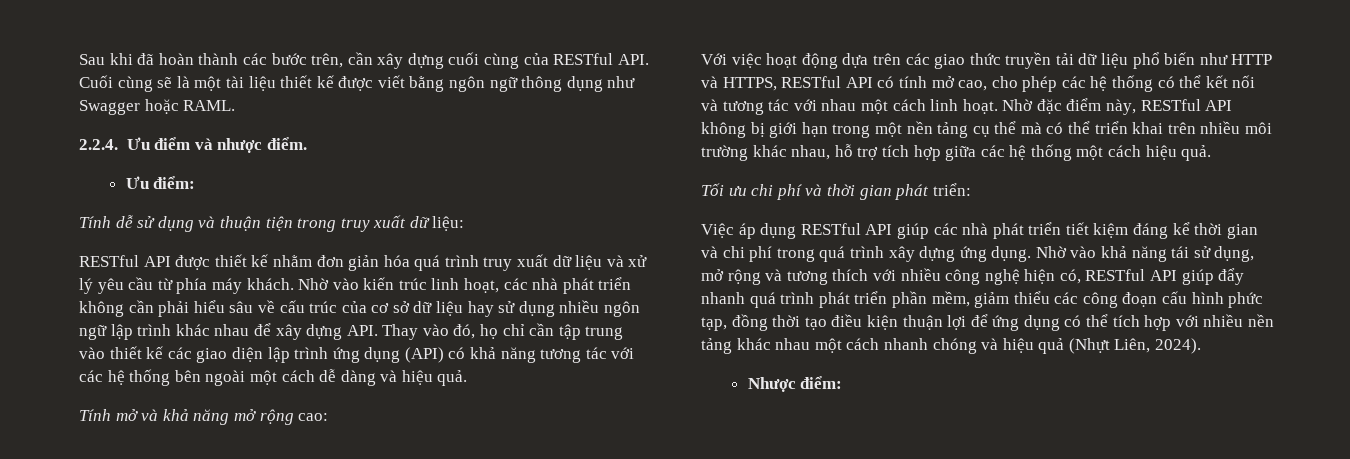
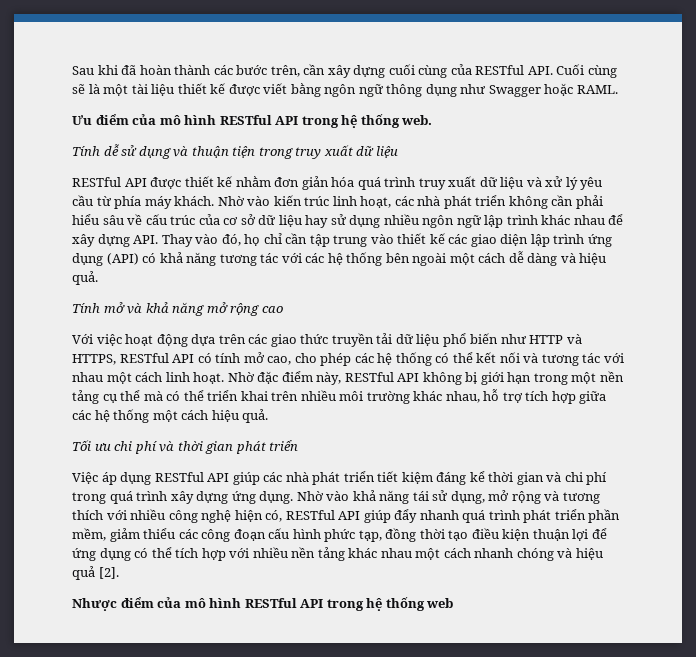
[79,139,118,150] 2.2.4. -> (618, 89) none
[194,137,307,153] [125,176,196,189] và nhược điểm. // Ưu điểm: -> [132,114,433,128] của mô hình RESTful API trong hệ thống web.
[432,216,465,231] liệu: -> [375,146,398,158] liệu
[298,413,329,421] cao: -> [261,306,283,313] cao
[932,183,971,196] triển: -> [269,440,299,451] triển
[1068,338,1202,354] [747,376,843,392] (Nhựt Liên, 2024). // Nhược điểm: -> [98,567,119,579] [72,597,454,611] [2]. // Nhược điểm của mô hình RESTful API trong hệ thống web

